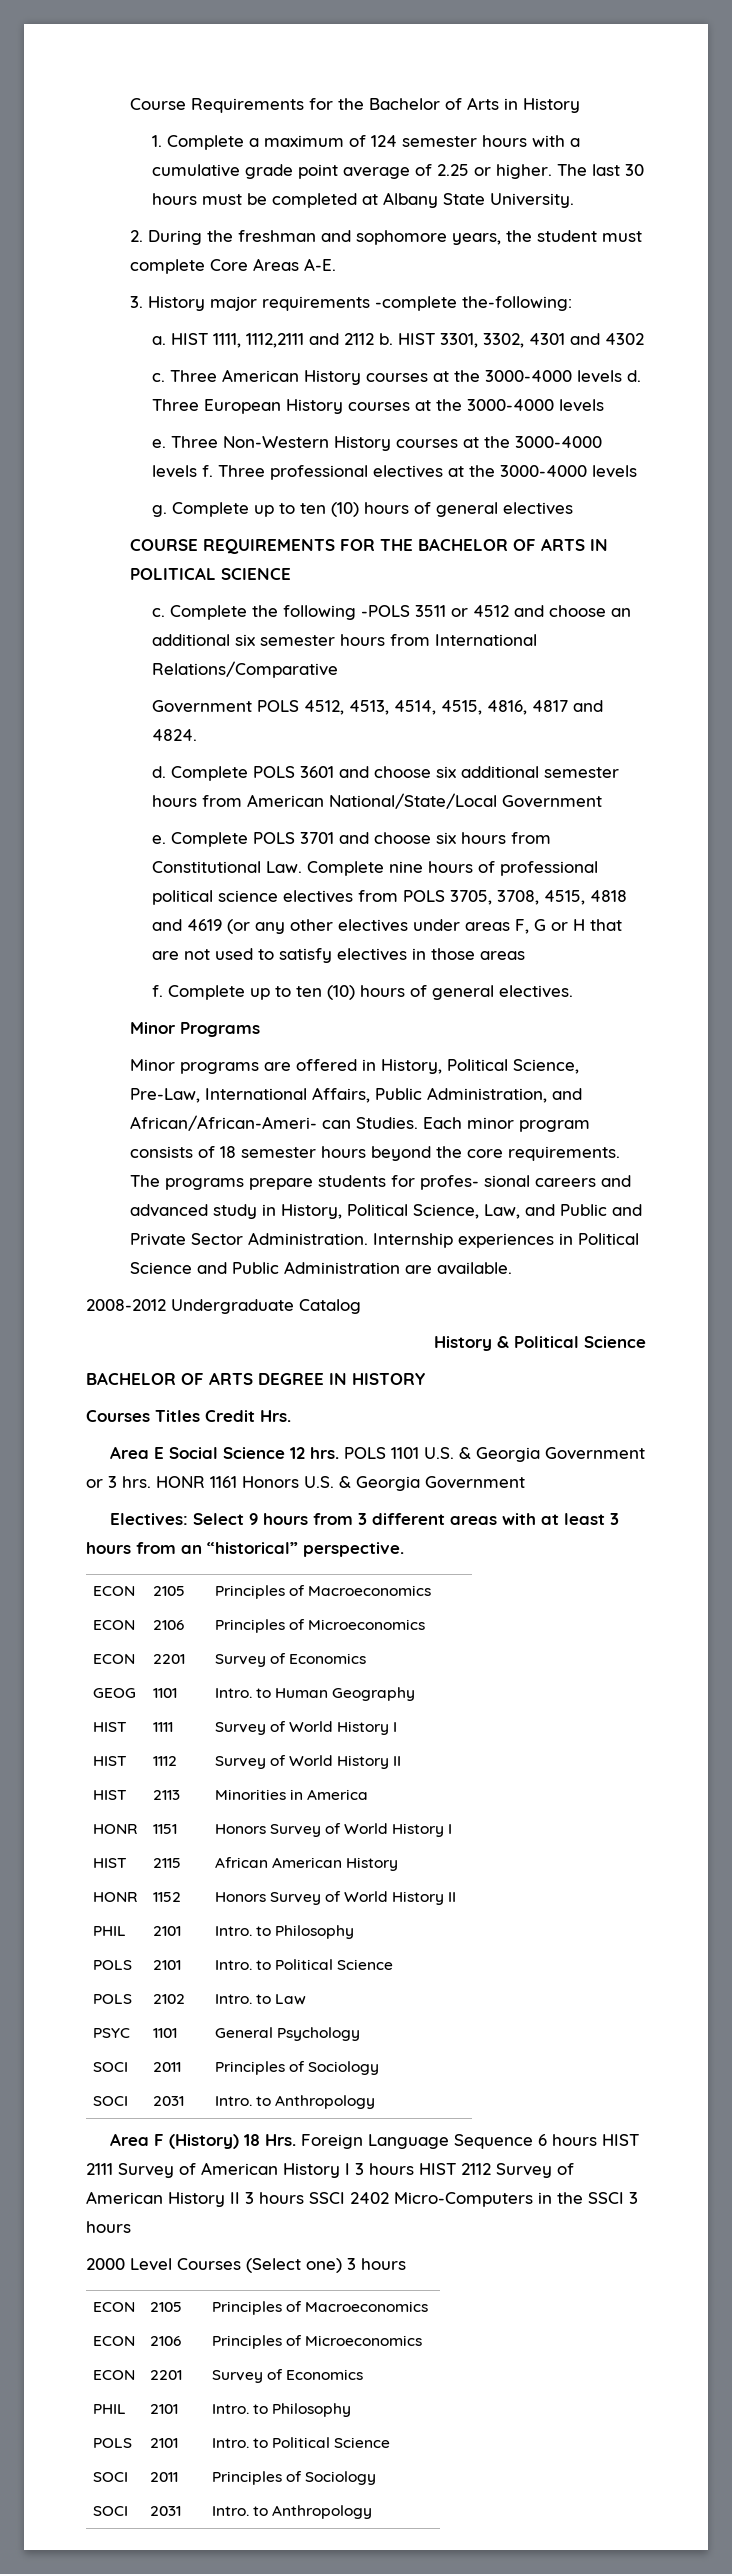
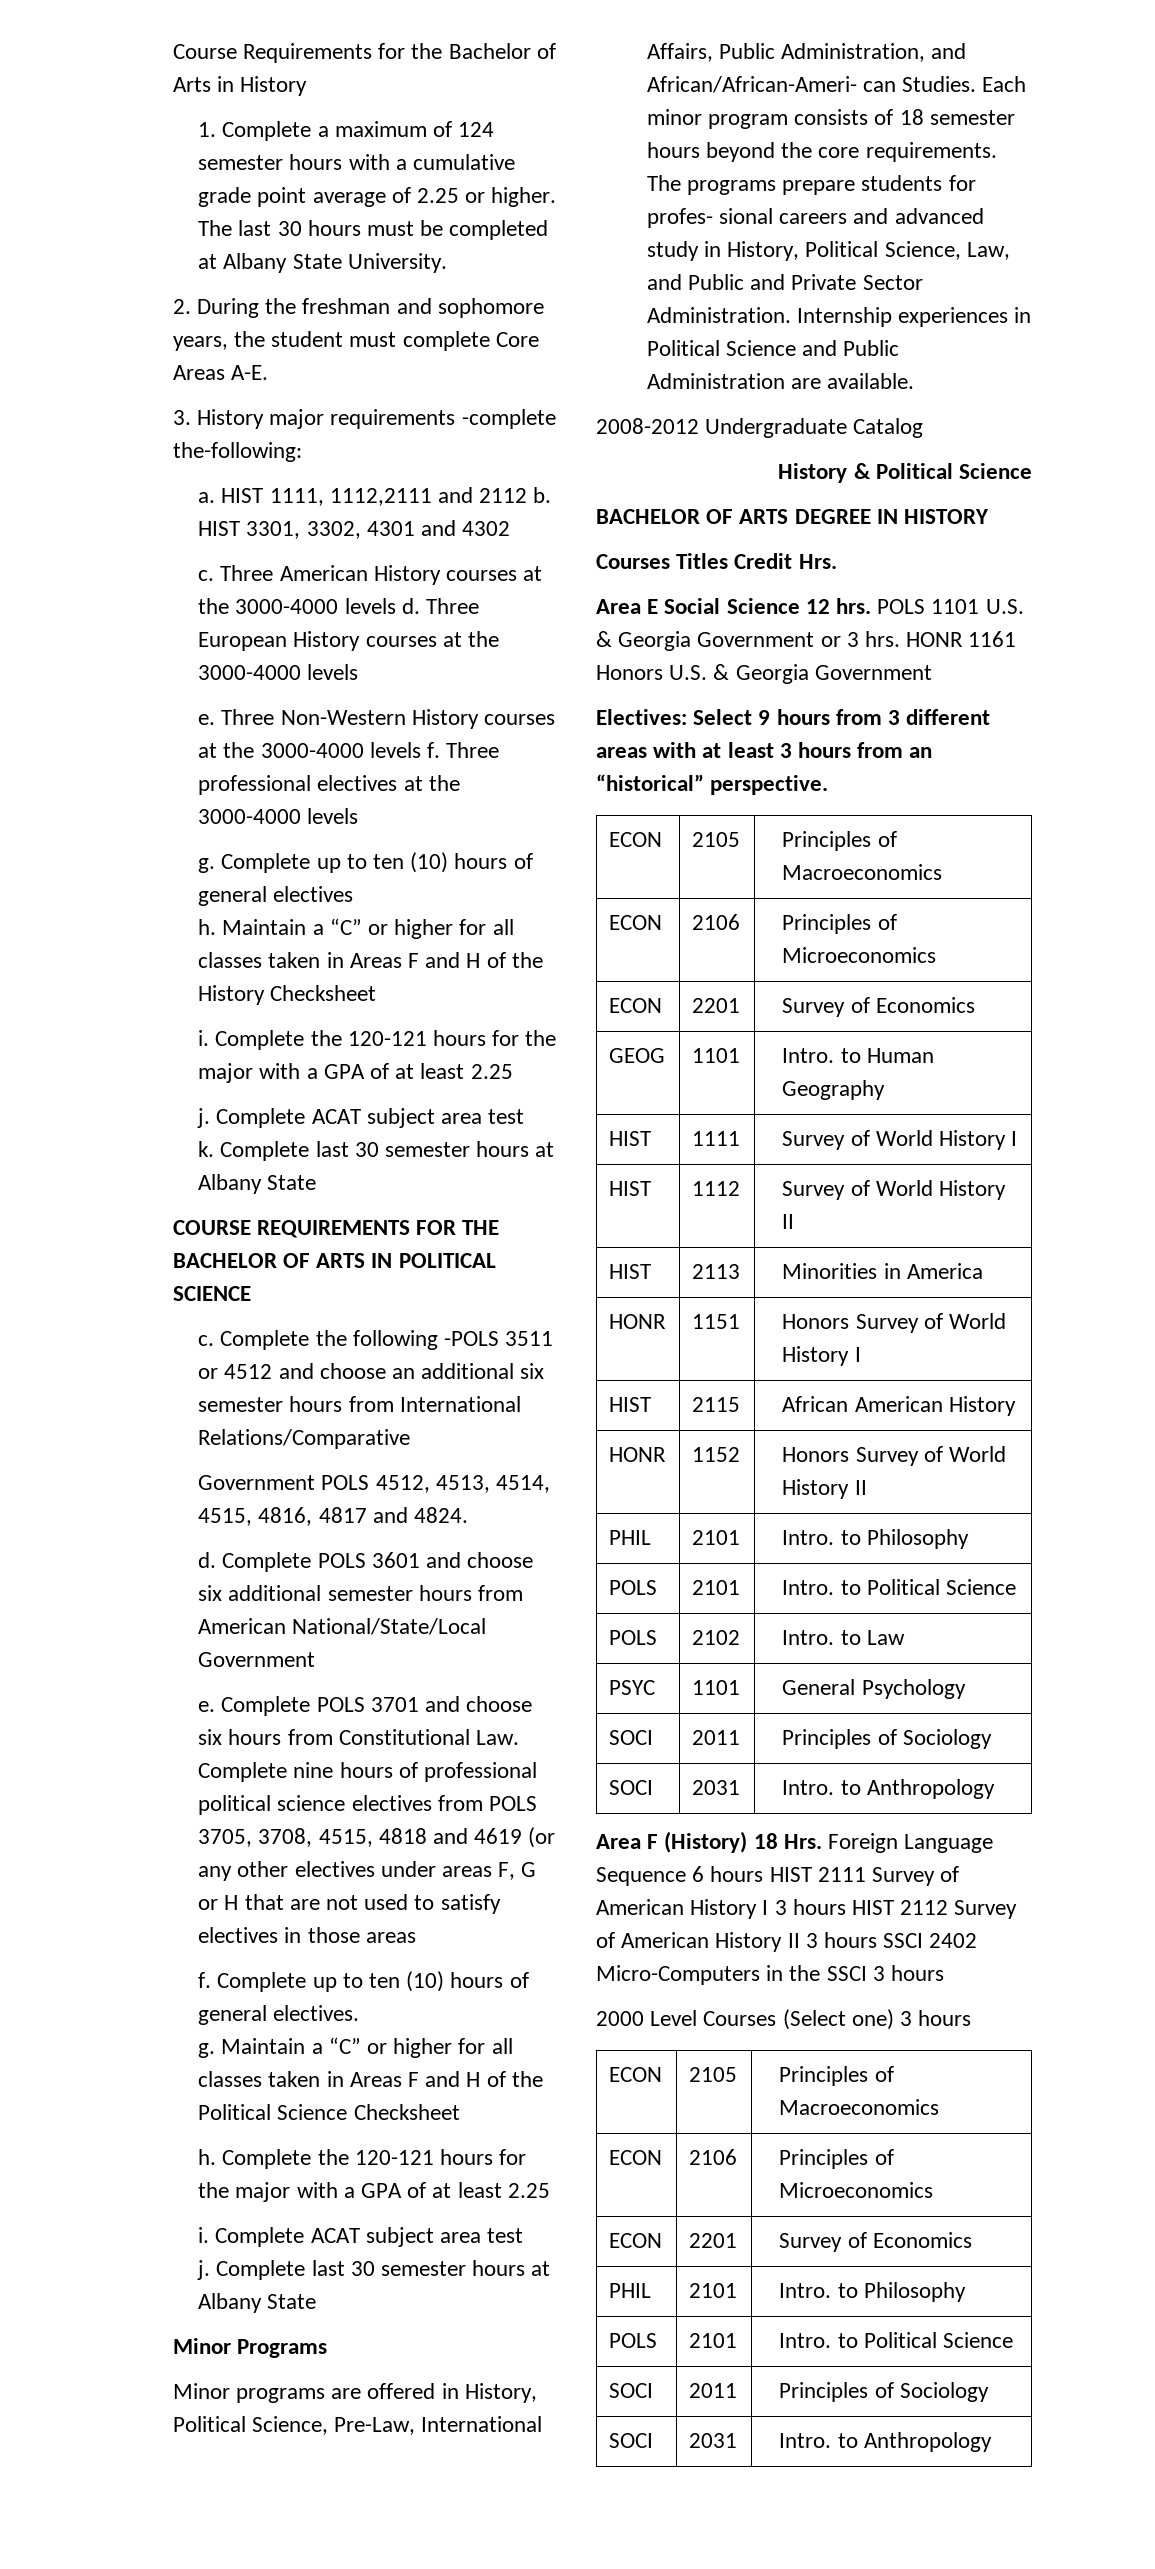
(573, 508) none -> [198,918,514,939] [198,952,543,968] [198,985,377,1005] [198,1030,557,1050] [198,1063,513,1083] [197,1108,525,1128] [198,1141,555,1161] [198,1174,317,1194] // h. Maintain a “C” or higher for all classes taken in Areas F and H of the History Checksheet // i. Complete the 120-121 hours for the major with a GPA of at least 2.25 // j. Complete ACAT subject area test // k. Complete last 30 semester hours at Albany State
(573, 991) none -> [198,2037,513,2058] [198,2071,543,2087] [198,2104,460,2120] [198,2149,527,2169] [198,2182,550,2202] [198,2227,524,2247] [197,2260,551,2280] [198,2293,317,2313] // g. Maintain a “C” or higher for all classes taken in Areas F and H of the Political Science Checksheet // h. Complete the 120-121 hours for the major with a GPA of at least 2.25 // i. Complete ACAT subject area test // j. Complete last 30 semester hours at Albany State

